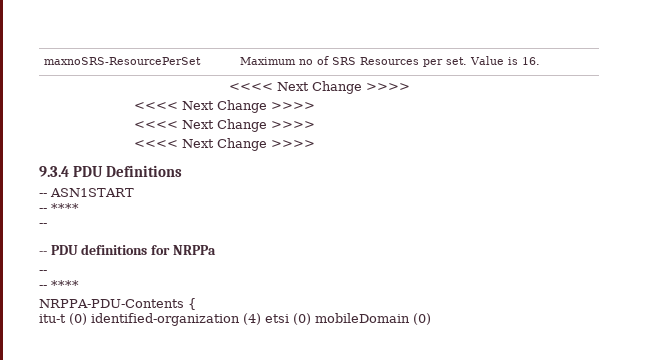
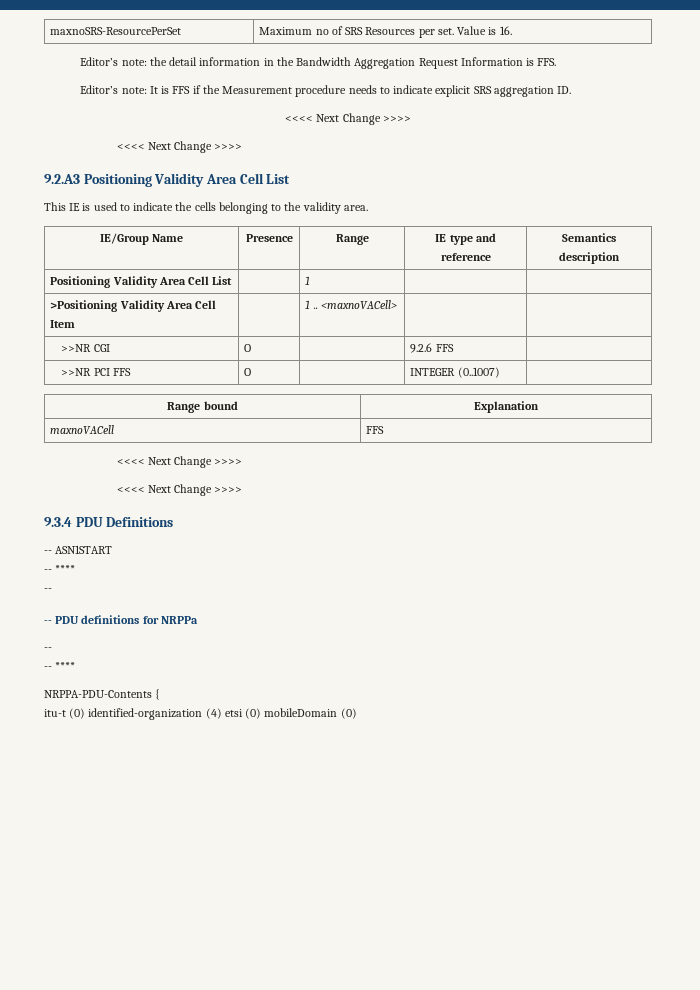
[228,81,410,94] [134,100,316,113] // <<<< Next Change >>>> // <<<< Next Change >>>> -> [80,57,557,69] [80,85,571,97] [285,113,411,125] [116,141,243,153] [44,173,291,187] [44,202,368,214] [99,233,184,245] [245,234,293,242] [335,234,369,245] [435,233,496,245] [440,253,491,261] [562,233,616,242] [559,252,620,264] [50,276,233,288] [305,276,311,285] [50,300,217,312] [50,320,76,328] [305,300,397,310] [61,344,110,352] [244,344,252,352] [410,343,454,353] [61,368,131,376] [244,368,252,376] [410,367,500,378] [167,401,238,413] [474,401,539,413] [50,425,115,435] [366,426,385,434] // Editor’s note: the detail information in the Bandwidth Aggregation Request Information is FFS. // Editor’s note: It is FFS if the Measurement procedure needs to indicate explicit SRS aggregation ID. // <<<< Next Change >>>> // <<<< Next Change >>>> // 9.2.A3 Positioning Validity Area Cell List // This IE is used to indicate the cells belonging to the validity area. // IE/Group Name | Presence | Range | IE type and reference | Semantics description // Positioning Validity Area Cell List | | 1 | | // >Positioning Validity Area Cell Item | | 1 .. <maxnoVACell> | | // >>NR CGI | O | | 9.2.6 FFS | // >>NR PCI FFS | O | | INTEGER (0..1007) | // Range bound | Explanation // maxnoVACell | FFS

